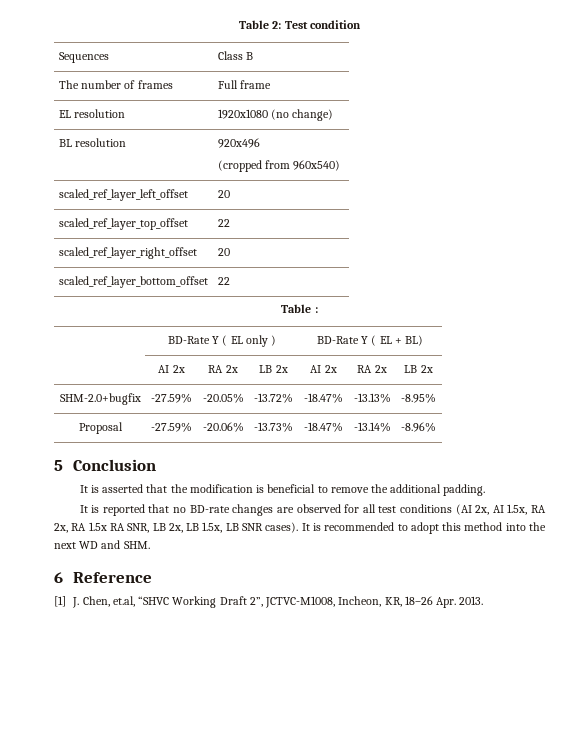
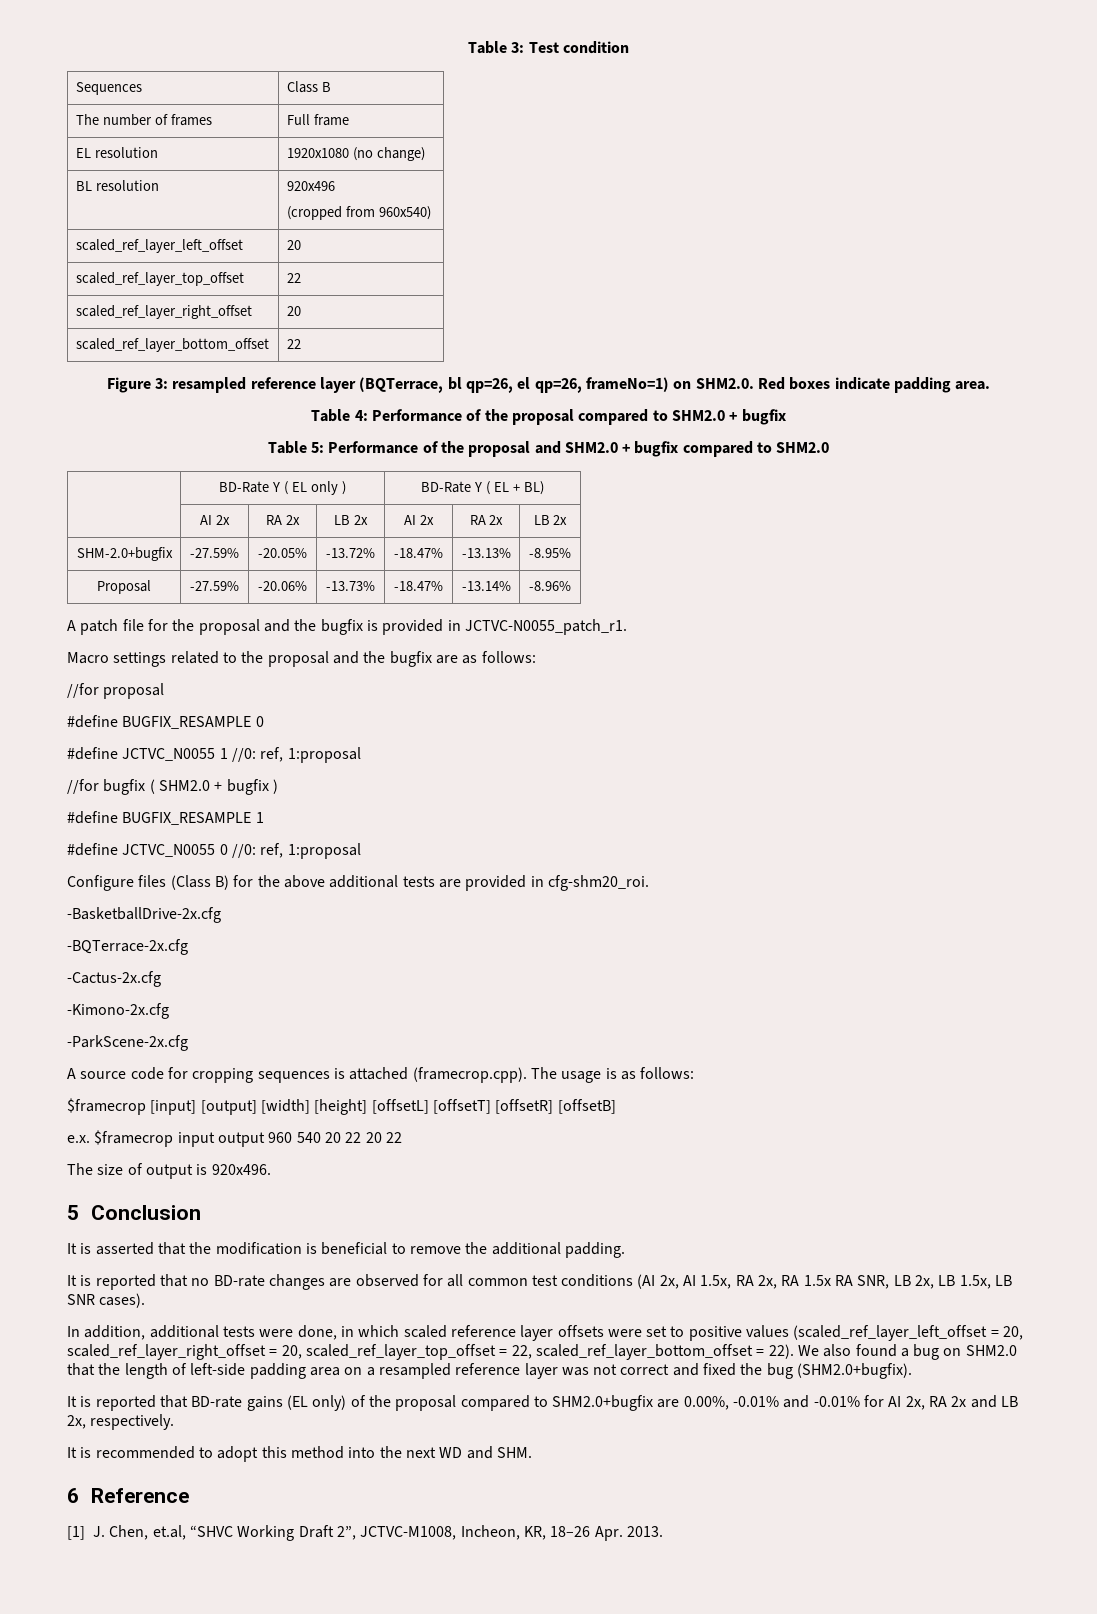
[239,20,282,29] Table 2: -> [468,41,525,54] Table 3:
[281,304,318,313] Table : -> [106,377,991,393] [311,409,786,425] [267,441,830,457] Figure 3: resampled reference layer (BQTerrace, bl qp=26, el qp=26, frameNo=1) on SHM2.0. Red boxes indicate padding area. // Table 4: Performance of the proposal compared to SHM2.0 + bugfix // Table 5: Performance of the proposal and SHM2.0 + bugfix compared to SHM2.0
(436, 427) none -> [67,619,627,635] [67,651,536,667] [67,683,165,699] [67,715,264,729] [67,747,361,763] [67,779,278,795] [67,811,264,825] [67,843,361,859] [67,875,649,891] [67,907,221,923] [67,939,188,955] [67,971,161,987] [67,1003,169,1019] [67,1035,188,1051] [67,1067,695,1083] [67,1098,616,1115] [67,1130,402,1147] [67,1163,271,1179] // A patch file for the proposal and the bugfix is provided in JCTVC-N0055_patch_r1. // Macro settings related to the proposal and the bugfix are as follows: // //for proposal // #define BUGFIX_RESAMPLE 0 // #define JCTVC_N0055 1 //0: ref, 1:proposal // //for bugfix ( SHM2.0 + bugfix ) // #define BUGFIX_RESAMPLE 1 // #define JCTVC_N0055 0 //0: ref, 1:proposal // Configure files (Class B) for the above additional tests are provided in cfg-shm20_roi. // -BasketballDrive-2x.cfg // -BQTerrace-2x.cfg // -Cactus-2x.cfg // -Kimono-2x.cfg // -ParkScene-2x.cfg // A source code for cropping sequences is attached (framecrop.cpp). The usage is as follows: // $framecrop [input] [output] [width] [height] [offsetL] [offsetT] [offsetR] [offsetB] // e.x. $framecrop input output 960 540 20 22 20 22 // The size of output is 920x496.
(376, 508) none -> [467,1278,528,1286] common
(299, 527) none -> [67,1325,1024,1341] [67,1344,1017,1360] [67,1363,913,1379] [67,1395,1019,1411] [67,1414,175,1430] // In addition, additional tests were done, in which scaled reference layer offsets were set to positive values (scaled_ref_layer_left_offset = 20, scaled_ref_layer_right_offset = 20, scaled_ref_layer_top_offset = 22, scaled_ref_layer_bottom_offset = 22). We also found a bug on SHM2.0 that the length of left-side padding area on a resampled reference layer was not correct and fixed the bug (SHM2.0+bugfix). // It is reported that BD-rate gains (EL only) of the proposal compared to SHM2.0+bugfix are 0.00%, -0.01% and -0.01% for AI 2x, RA 2x and LB 2x, respectively. //

